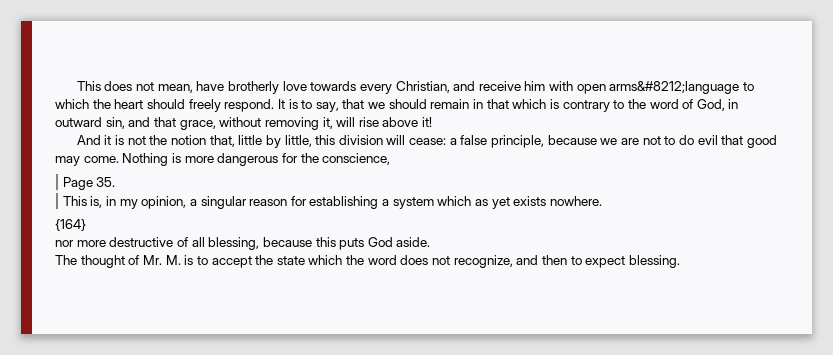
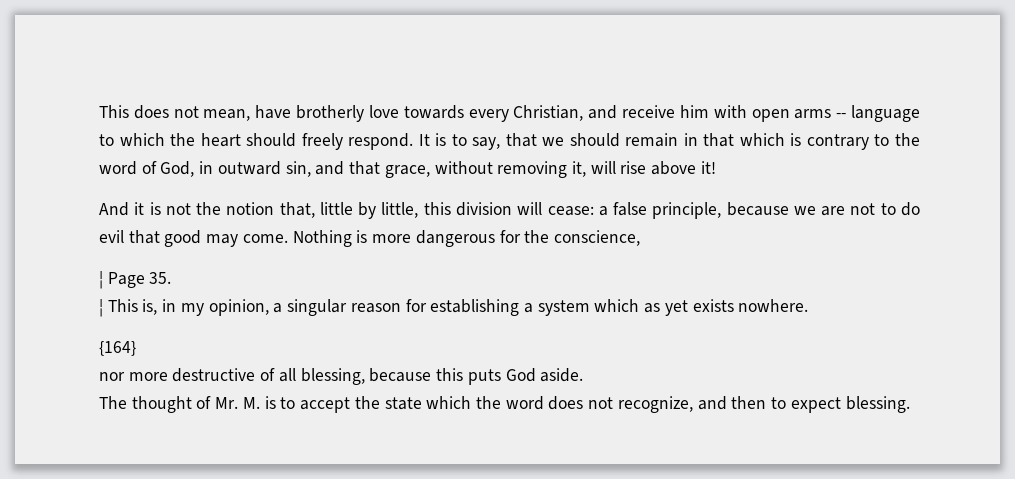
[609,81,740,94] arms&#8212;language -> [794,105,921,122] arms -- language
[55,174,59,191] | -> [99,271,103,289] ¦
[55,193,59,210] | -> [99,299,103,317] ¦

